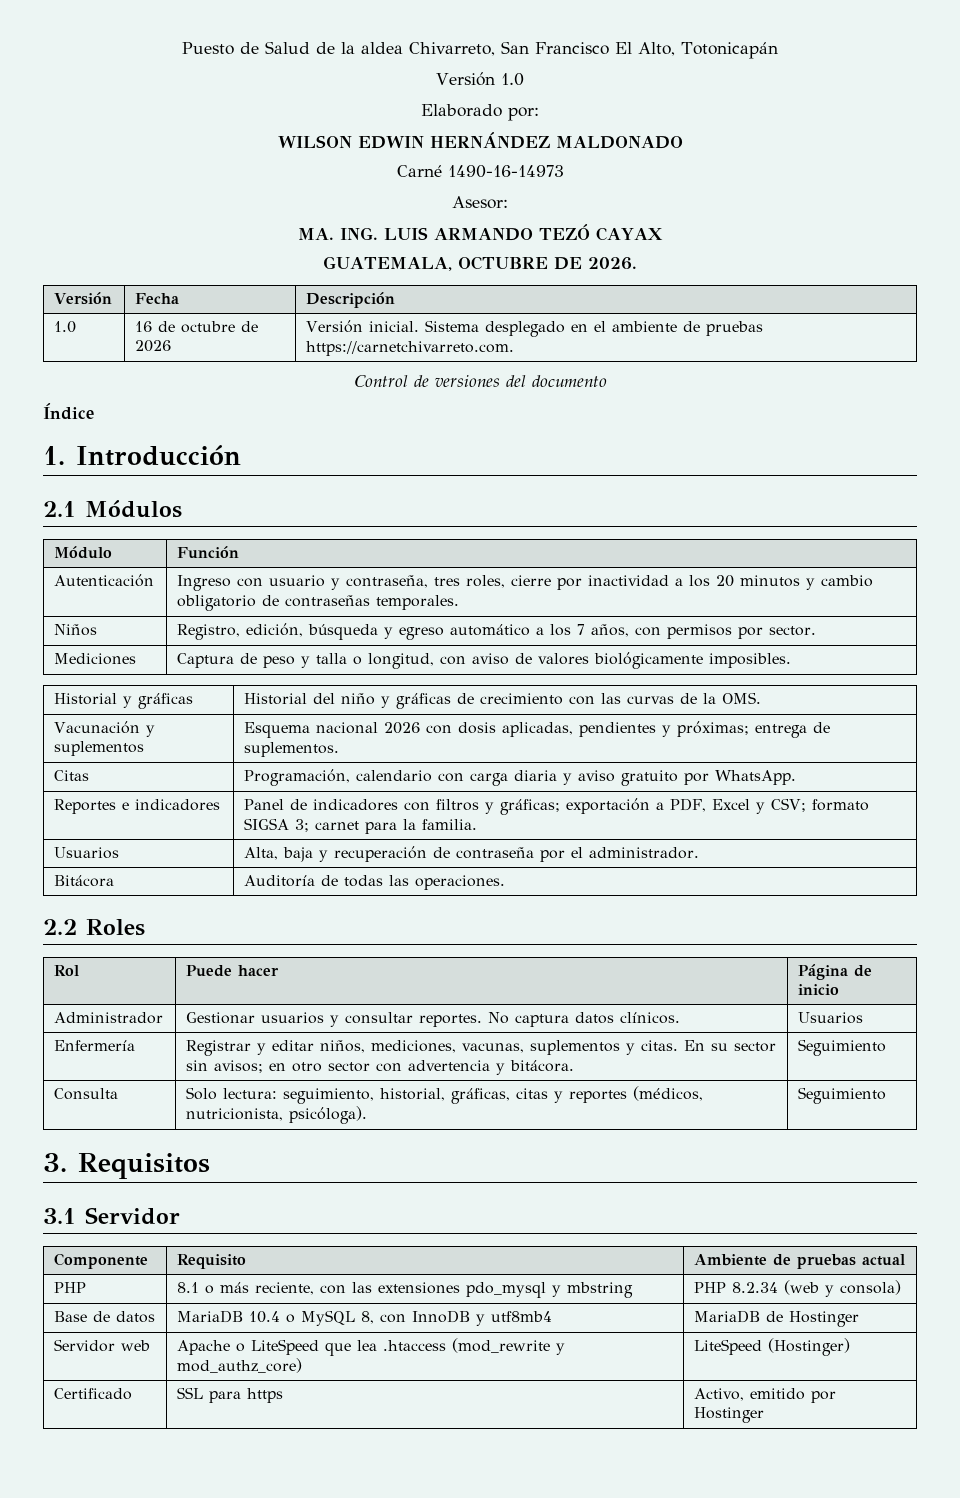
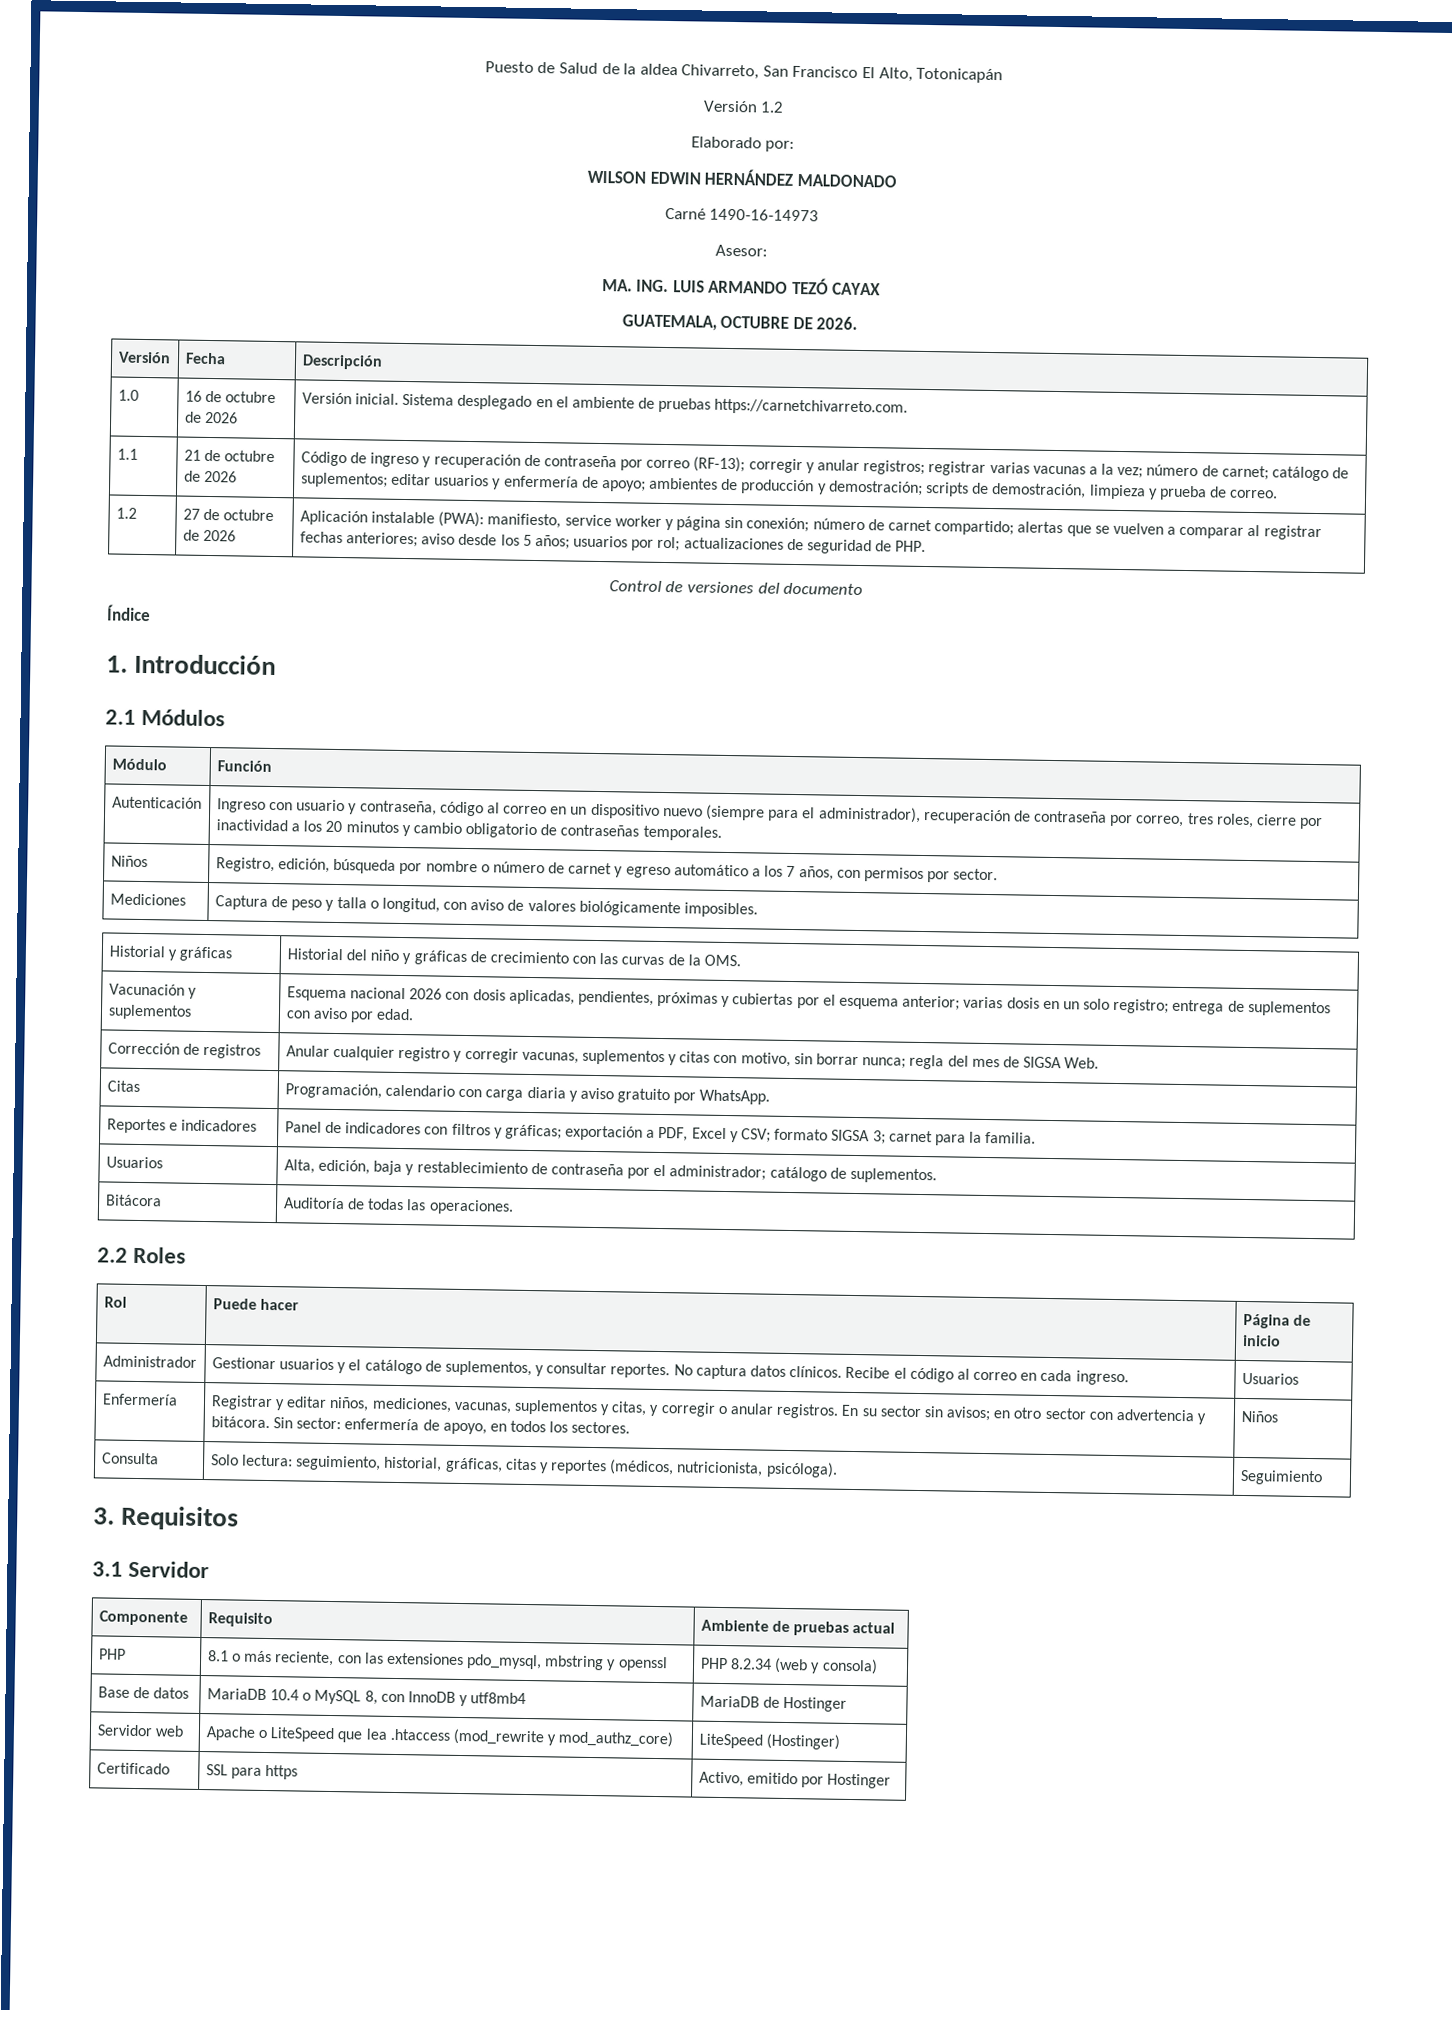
[500,73,524,86] 1.0 -> [760,101,785,113] 1.2
(515, 348) none -> [116,448,138,460] [183,449,276,463] [183,470,237,483] [300,451,1350,482] [300,472,1279,501] [115,507,137,519] [182,508,275,522] [182,529,236,542] [299,510,1322,541] [299,531,927,555] // 1.1 | 21 de octubre de 2026 | Código de ingreso y recuperación de contraseña por correo (RF-13); corregir y anular registros; registrar varias vacunas a la vez; número de carnet; catálogo de suplementos; editar usuarios y enfermería de apoyo; ambientes de producción y demostración; scripts de demostración, limpieza y prueba de correo. // 1.2 | 27 de octubre de 2026 | Aplicación instalable (PWA): manifiesto, service worker y página sin conexión; número de carnet compartido; alertas que se vuelven a comparar al registrar fechas anteriores; aviso desde los 5 años; usuarios por rol; actualizaciones de seguridad de PHP.
(429, 581) none -> [439,801,1185,828] código al correo en un dispositivo nuevo (siempre para el administrador), recuperación de contraseña por correo,
(379, 632) none -> [399,860,613,875] por nombre o número de carnet
[579,721,831,738] [244,742,340,757] pendientes y próximas; entrega de suplementos. -> [577,990,1331,1017] [285,1007,415,1023] [107,1042,262,1059] [285,1045,1100,1070] pendientes, próximas y cubiertas por el esquema anterior; varias dosis en un solo registro; entrega de suplementos con aviso por edad. // Corrección de registros | Anular cualquier registro y corregir vacunas, suplementos y citas con motivo, sin borrar nunca; regla del mes de SIGSA Web.
(279, 853) none -> [317,1159,370,1175] edición,
[334,846,428,862] recuperación -> [416,1161,528,1174] restablecimiento
[589,847,700,859] administrador. -> [669,1165,938,1184] administrador; catálogo de suplementos.
(340, 1021) none -> [348,1359,545,1377] el catálogo de suplementos, y
(681, 1018) none -> [845,1366,1129,1386] Recibe el código al correo en cada ingreso.
[641,1040,679,1051] citas. -> [611,1401,840,1419] citas, y corregir o anular registros.
[798,1039,887,1056] | Seguimiento -> [272,1417,631,1435] [1240,1410,1278,1423] Sin sector: enfermería de apoyo, en todos los sectores. | Niños
[466,1282,634,1298] pdo_mysql y mbstring -> [466,1654,668,1672] pdo_mysql, mbstring y openssl

